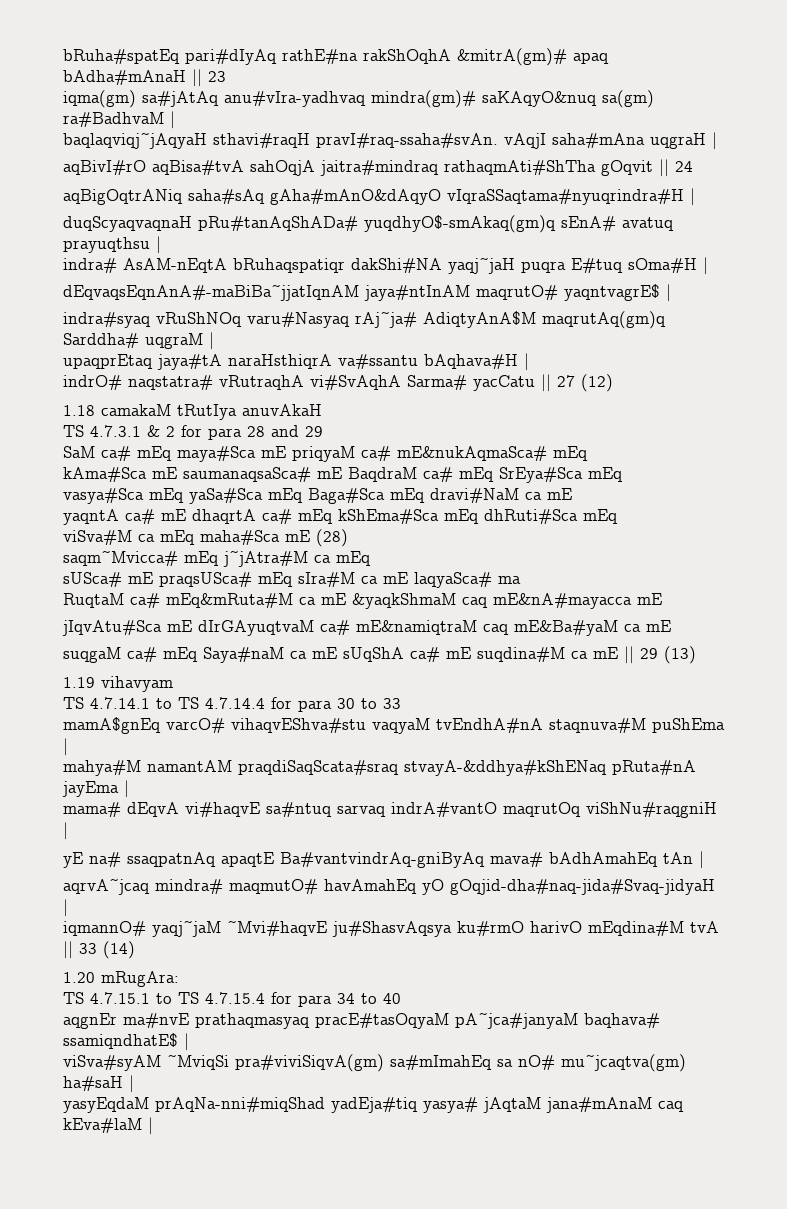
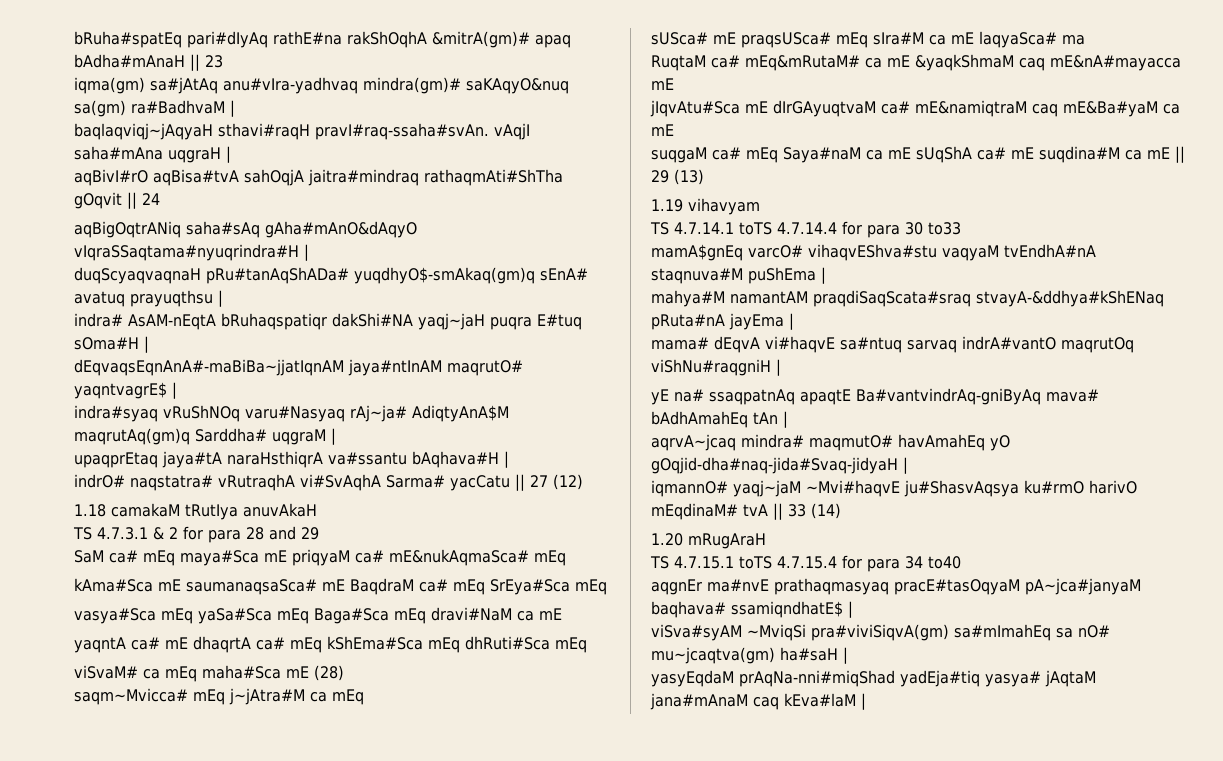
[63,530,132,545] viSva#M -> [74,665,138,679] viSvaM#
[166,593,293,608] mEq&mRuta#M -> [745,55,860,71] mEq&mRutaM#
[156,697,199,709] to TS -> [739,222,772,235] toTS
[361,698,401,709] to 33 -> [928,222,961,235] to33
[588,921,684,936] mEqdina#M -> [651,503,738,520] mEqdinaM#
[101,971,179,987] mRugAra: -> [688,533,766,549] mRugAraH
[156,992,199,1004] to TS -> [739,556,772,569] toTS
[361,993,401,1004] to 40 -> [928,556,961,569] to40

